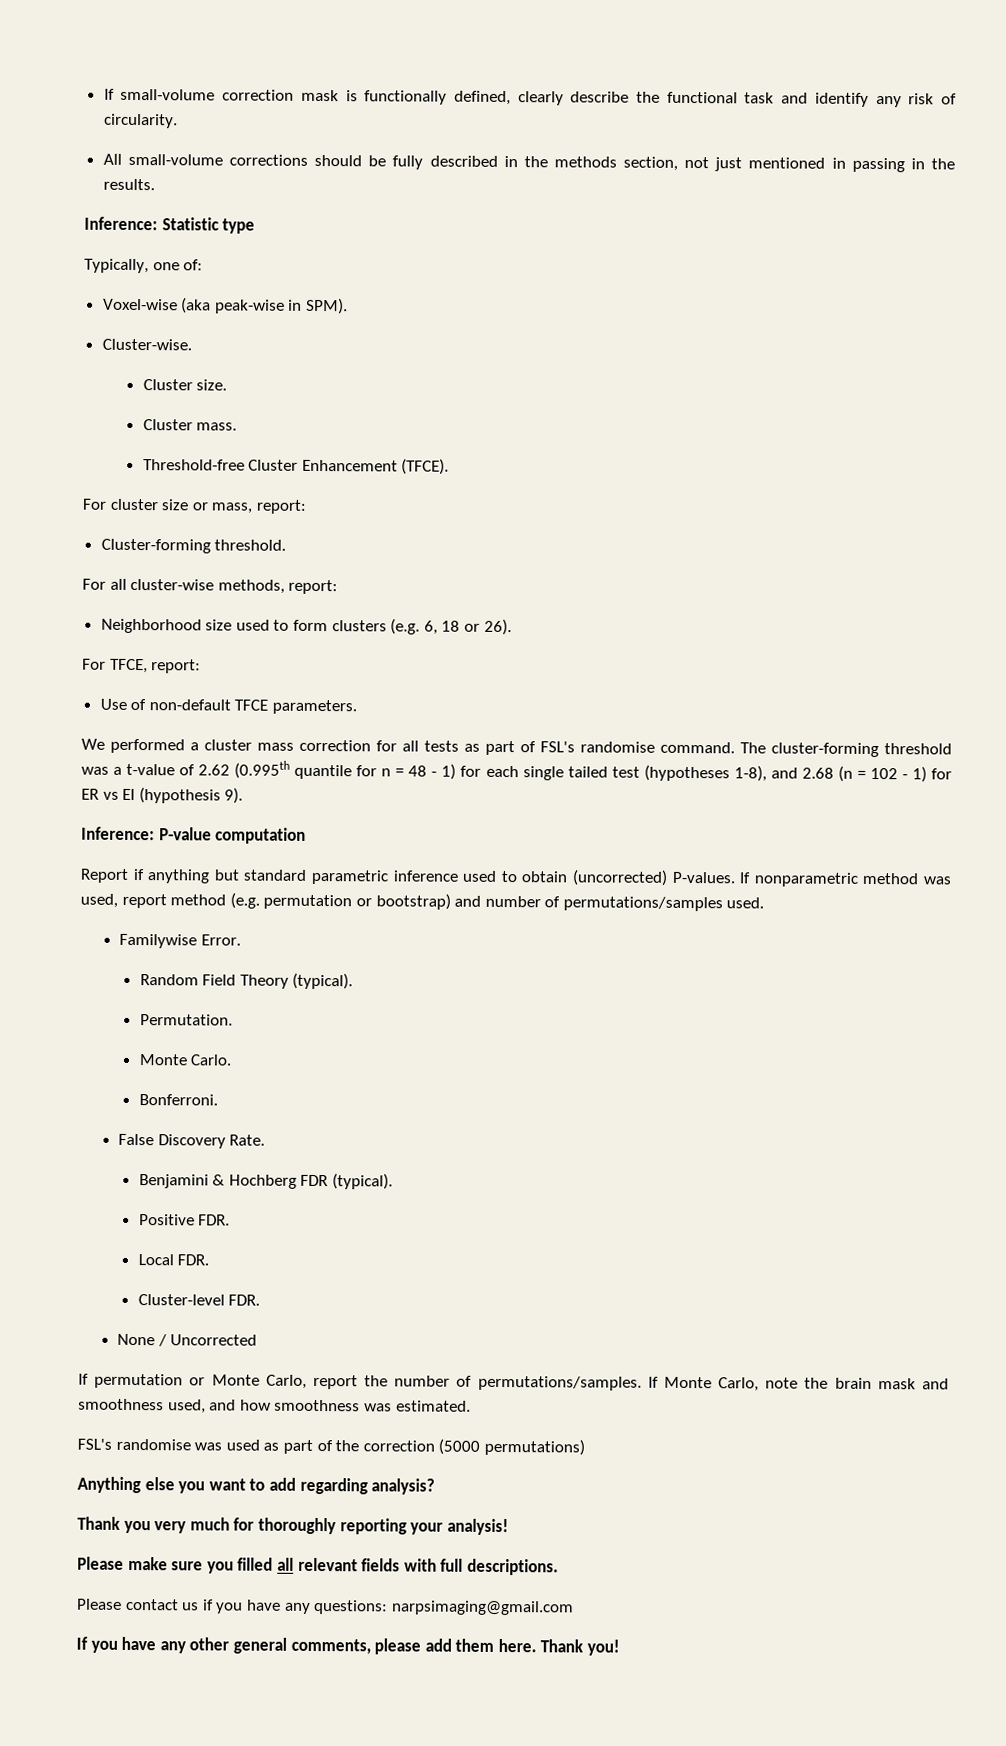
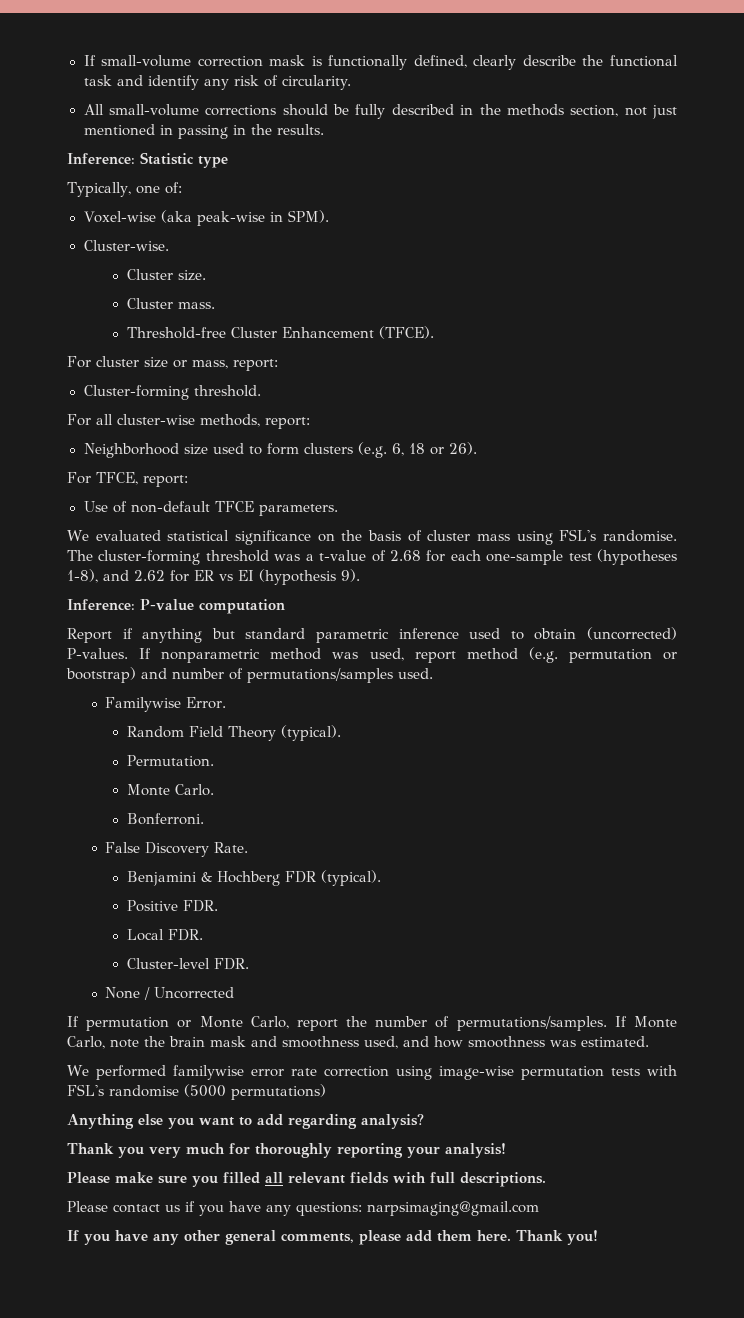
[110,738,735,756] performed a cluster mass correction for all tests as part of FSL's randomise command. -> [95,529,677,545] evaluated statistical significance on the basis of cluster mass using FSL's randomise.
[198,760,927,783] 2.62 (0.995th quantile for n = 48 - 1) for each single tailed test (hypotheses 1-8), and 2.68 (n = 102 - 1) -> [389,549,677,565] [67,569,165,583] 2.68 for each one-sample test (hypotheses 1-8), and 2.62
[77,1438,435,1454] FSL's randomise was used as part of the correction -> [67,1065,677,1080] [67,1084,179,1097] We performed familywise error rate correction using image-wise permutation tests with FSL's randomise

